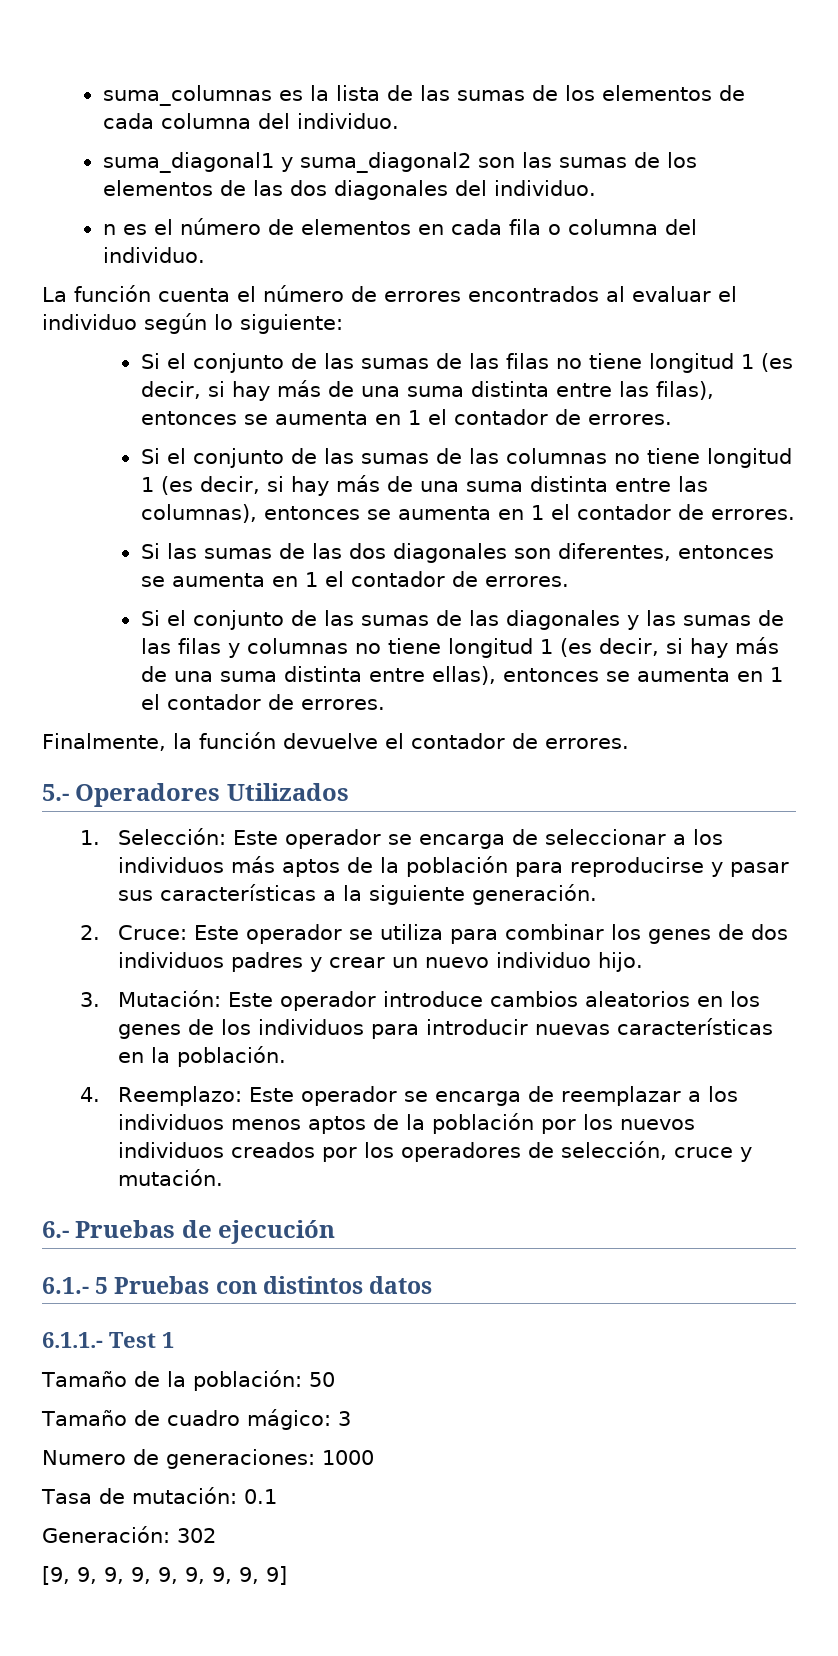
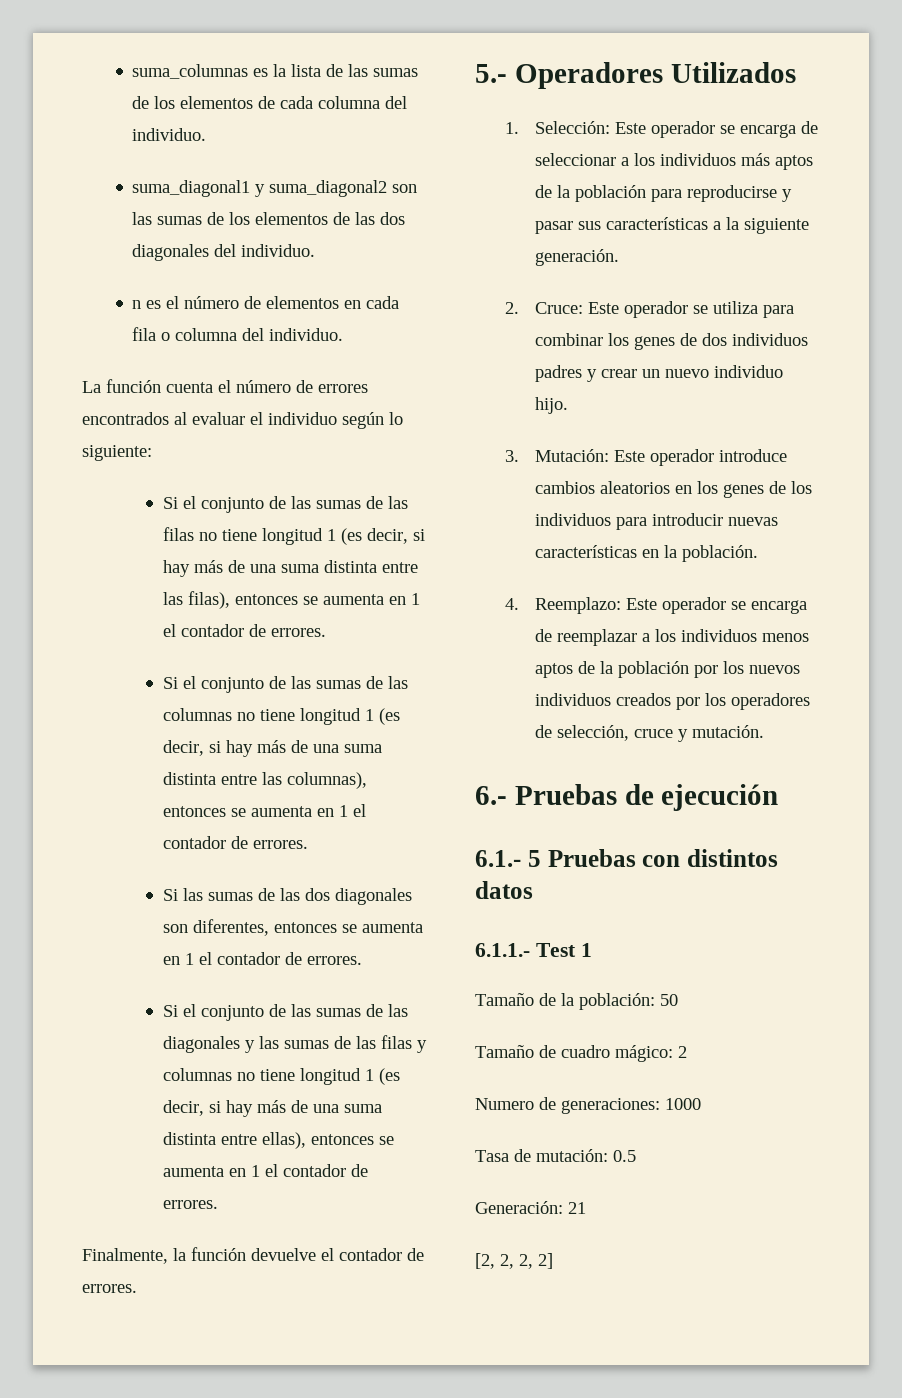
[337,1411,351,1426] 3 -> [678,1046,687,1058] 2
[243,1489,277,1504] 0.1 -> [613,1150,636,1162] 0.5
[177,1528,216,1543] [42,1566,287,1585] 302 // [9, 9, 9, 9, 9, 9, 9, 9, 9] -> [568,1202,586,1214] [475,1253,553,1269] 21 // [2, 2, 2, 2]

